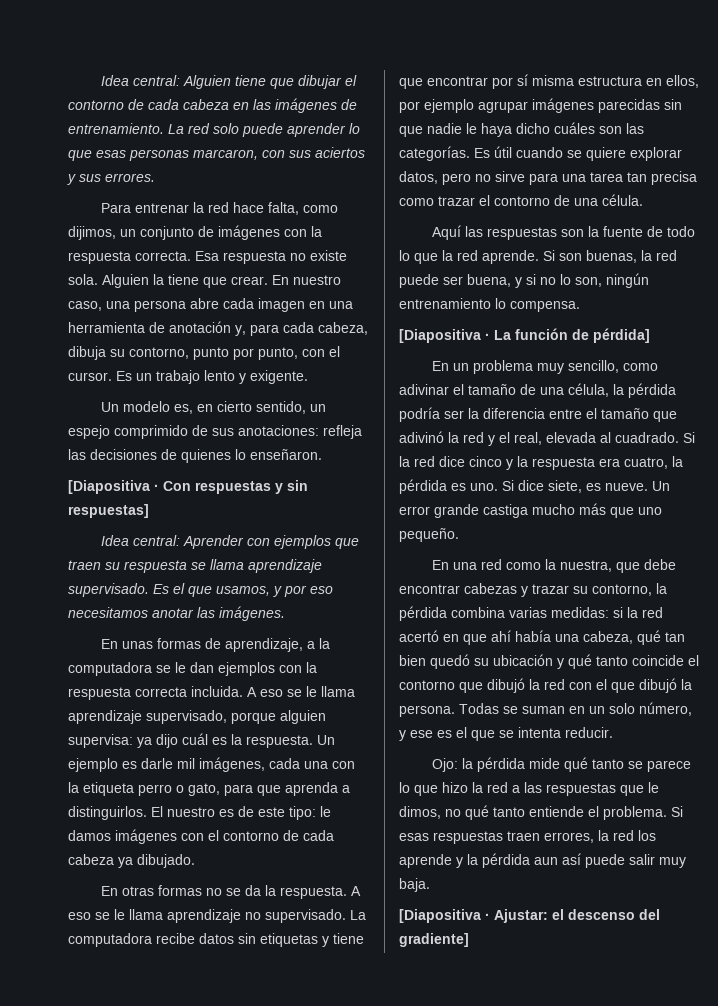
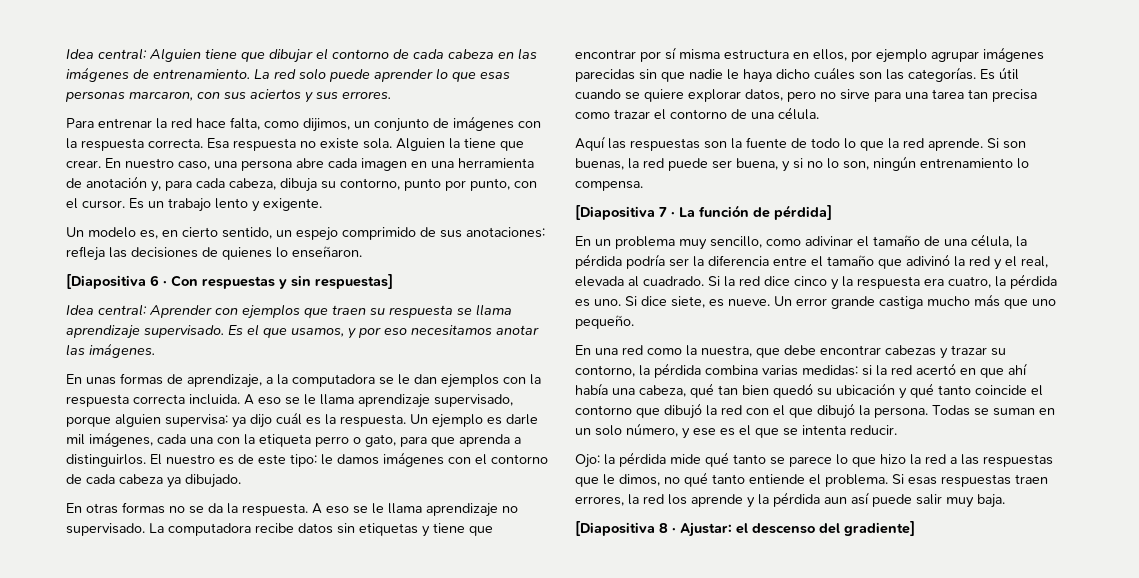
(150, 487) none -> [150,275,159,286] 6
(481, 336) none -> [659,207,667,217] 7
(481, 916) none -> [659,523,668,533] 8

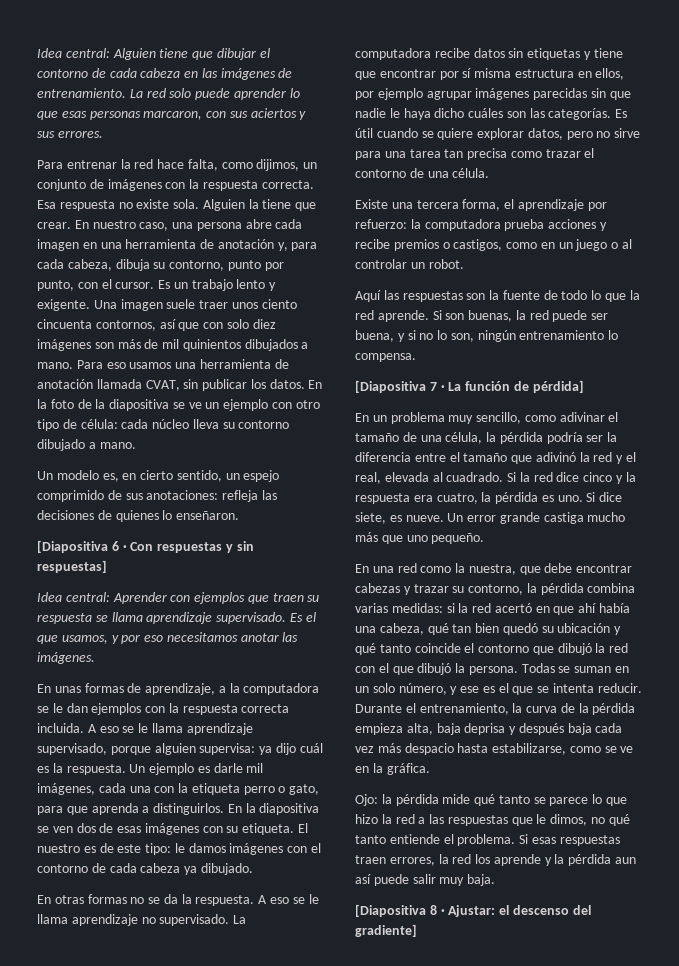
(322, 204) none -> [93,299,297,311] [37,319,276,331] [37,339,309,351] [37,359,289,369] [37,379,323,391] [37,399,320,411] [37,419,290,431] [37,439,136,451] Una imagen suele traer unos ciento cincuenta contornos, así que con solo diez imágenes son más de mil quinientos dibujados a mano. Para eso usamos una herramienta de anotación llamada CVAT, sin publicar los datos. En la foto de la diapositiva se ve un ejemplo con otro tipo de célula: cada núcleo lleva su contorno dibujado a mano.
(146, 460) none -> [227,803,320,815] [37,823,295,835] En la diapositiva se ven dos de esas imágenes con su etiqueta.
(819, 113) none -> [355,199,607,211] [355,219,607,231] [355,239,633,251] [355,259,464,269] // Existe una tercera forma, el aprendizaje por refuerzo: la computadora prueba acciones y recibe premios o castigos, como en un juego o al controlar un robot.
(897, 430) none -> [355,703,636,715] [355,723,623,735] [355,743,634,755] [355,763,430,775] Durante el entrenamiento, la curva de la pérdida empieza alta, baja deprisa y después baja cada vez más despacio hasta estabilizarse, como se ve en la gráfica.

